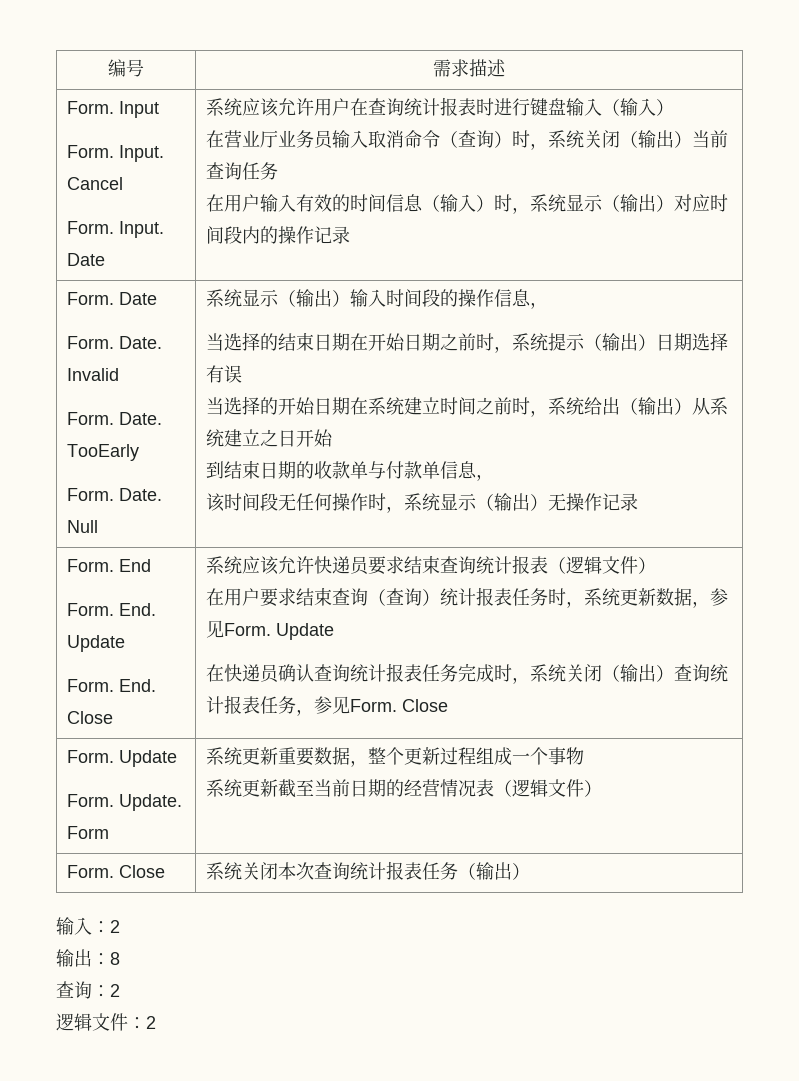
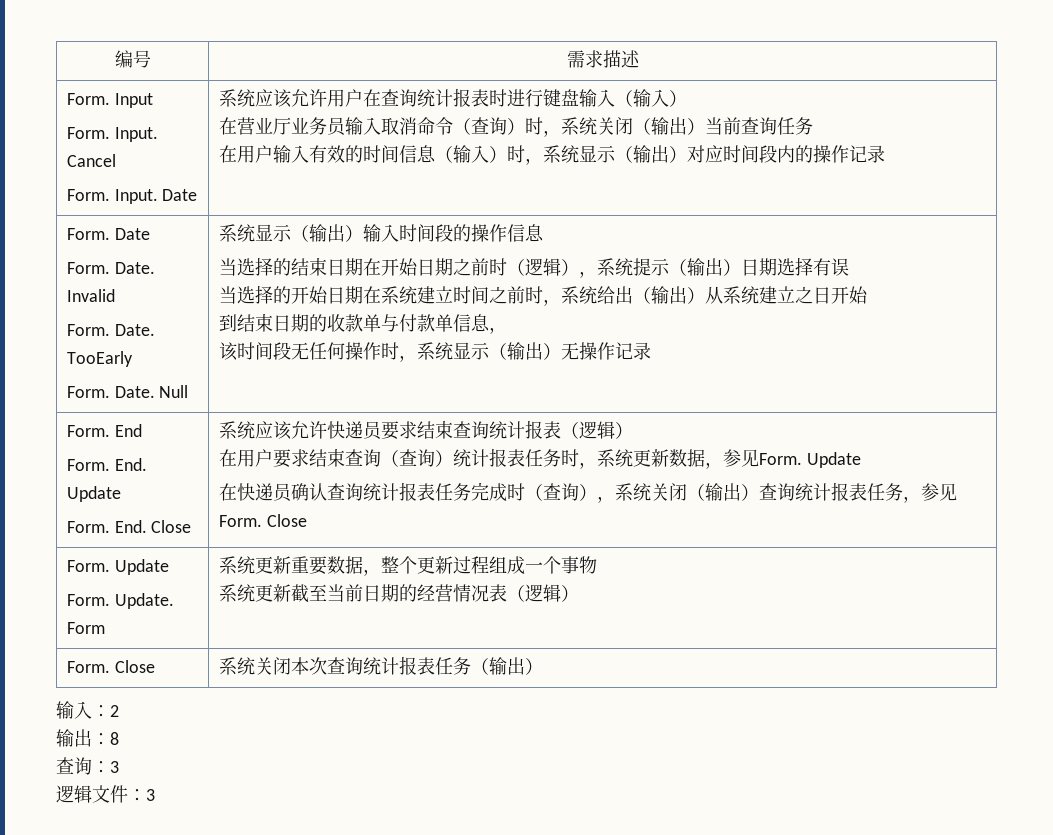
[529,302,548,309] ， -> (544, 233) none
(494, 342) none -> [506,258,579,276] （逻辑）
[601,556,638,574] 文件 -> (615, 430) none
(512, 673) none -> [524,483,597,501] （查询）
[547,779,584,797] 文件 -> (561, 593) none
[110,984,120,997] 2 -> [110,761,119,773] 3
[146,1016,156,1029] 2 -> [146,789,155,801] 3

